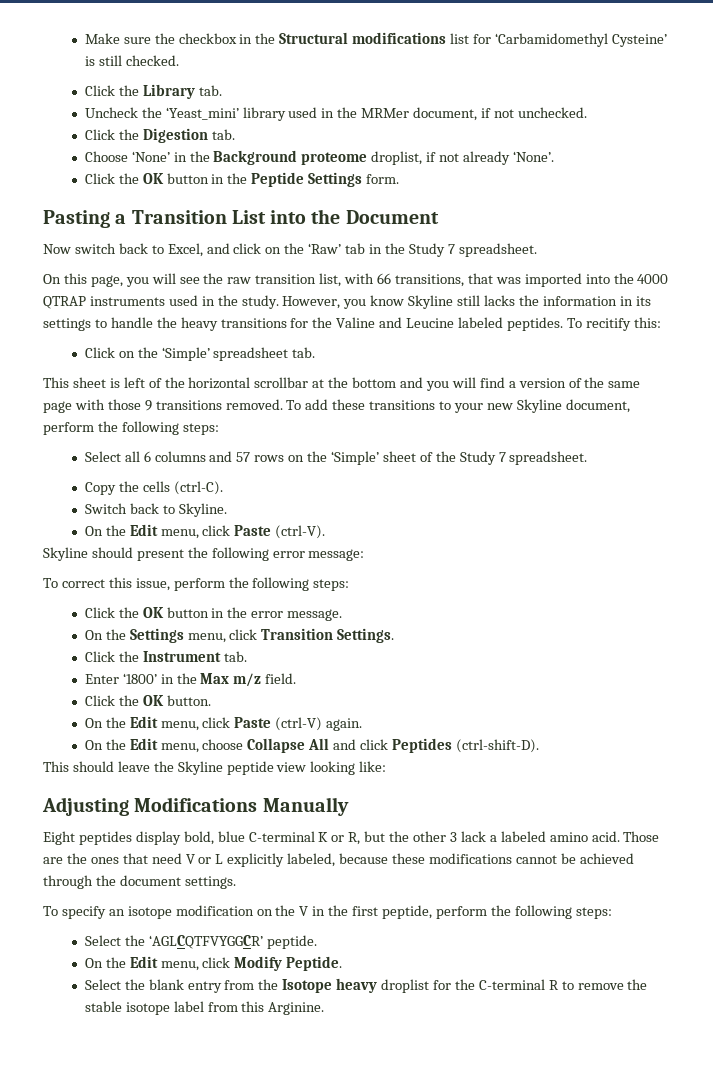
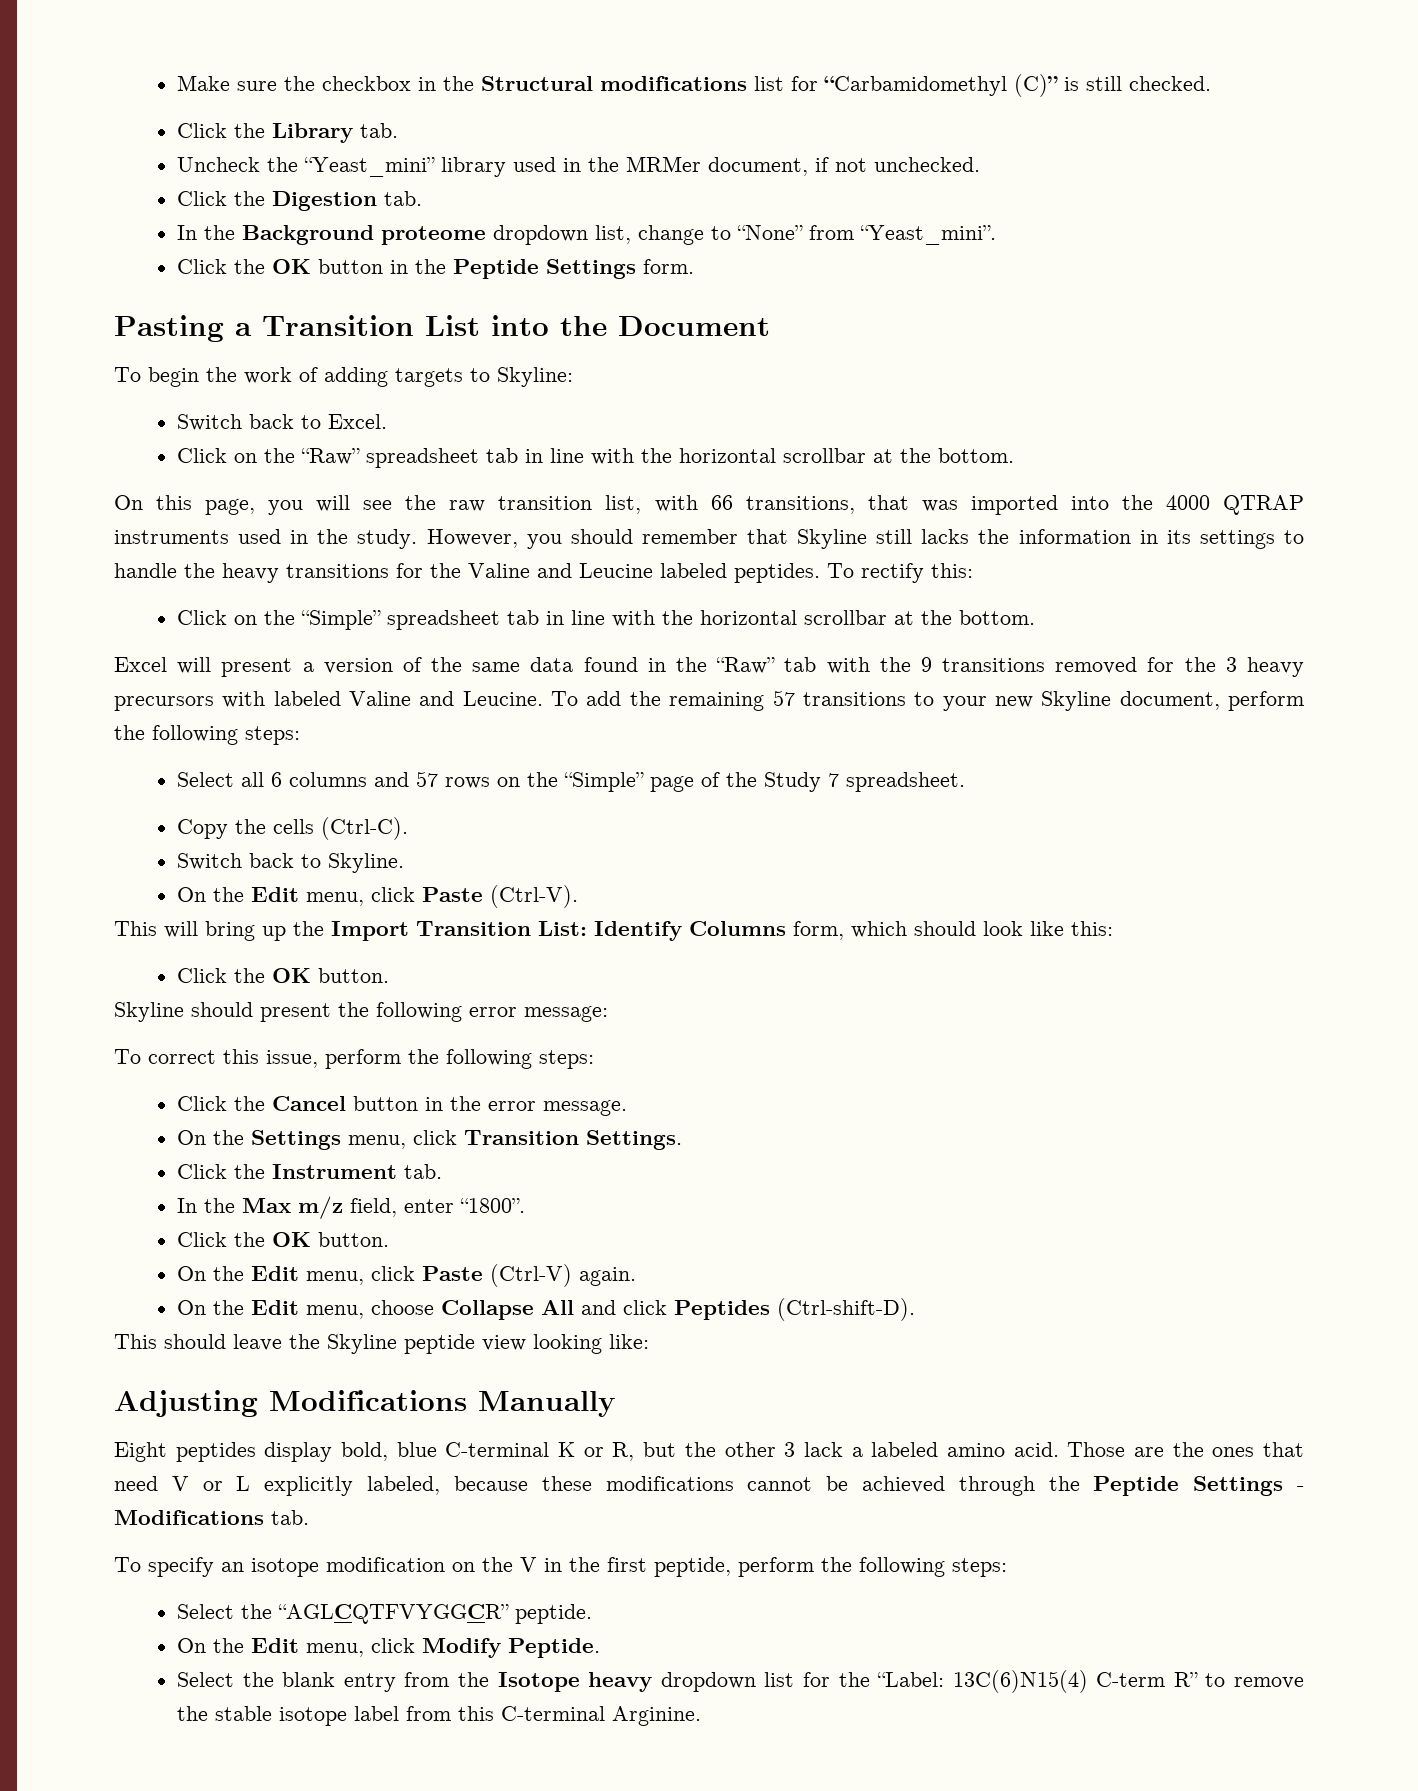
[494,33,667,47] ‘Carbamidomethyl Cysteine’ -> [824,74,1059,97] “Carbamidomethyl (C)”
[165,107,239,120] ‘Yeast_mini’ -> [304,157,436,177] “Yeast_mini”
[84,150,554,165] Choose ‘None’ in the Background proteome droplist, if not already ‘None’. -> [177,225,997,245] In the Background proteome dropdown list, change to “None” from “Yeast_mini”.
[43,243,537,257] Now switch back to Excel, and click on the ‘Raw’ tab in the Study 7 spreadsheet. -> [114,367,573,387] [177,414,388,431] [177,448,1015,468] To begin the work of adding targets to Skyline: // Switch back to Excel. // Click on the “Raw” spreadsheet tab in line with the horizontal scrollbar at the bottom.
[370,295,405,306] know -> [570,529,788,544] should remember that
[585,318,631,331] recitify -> [861,563,924,583] rectify
[161,347,316,361] [43,377,505,391] ‘Simple’ spreadsheet tab. // This sheet is left of the horizontal scrollbar at the bottom and you will find -> [301,610,1036,630] [114,657,293,677] “Simple” spreadsheet tab in line with the horizontal scrollbar at the bottom. // Excel will present
[43,399,366,413] page with those 9 transitions removed. To add these -> [530,657,1304,677] [114,690,795,711] data found in the “Raw” tab with the 9 transitions removed for the 3 heavy precursors with labeled Valine and Leucine. To add the remaining 57
[330,451,416,465] ‘Simple’ sheet -> [564,772,695,792] “Simple” page
[173,481,223,495] (ctrl-C). -> [321,817,409,840] (Ctrl-C).
[275,525,326,539] (ctrl-V). -> [490,885,579,908] [114,921,1113,941] [177,968,390,983] (Ctrl-V). // This will bring up the Import Transition List: Identify Columns form, which should look like this: // Click the OK button.
[142,607,164,618] OK -> [272,1096,347,1111] Cancel
[84,673,297,687] Enter ‘1800’ in the Max m/z field. -> [177,1196,526,1219] In the Max m/z field, enter “1800”.
[275,717,323,731] (ctrl-V) -> [490,1264,573,1287] (Ctrl-V)
[455,739,539,753] (ctrl-shift-D). -> [777,1298,916,1321] (Ctrl-shift-D).
[119,875,236,889] document settings. -> [1093,1476,1304,1496] [114,1510,309,1525] Peptide Settings - Modifications tab.
[148,935,263,949] ‘AGLCQTFVYGGCR’ -> [278,1604,510,1624] “AGLCQTFVYGGCR”
[381,979,559,993] droplist for the C-terminal R -> [660,1670,1198,1693] dropdown list for the “Label: 13C(6)N15(4) C-term R”
(265, 1006) none -> [501,1706,606,1721] C-terminal

